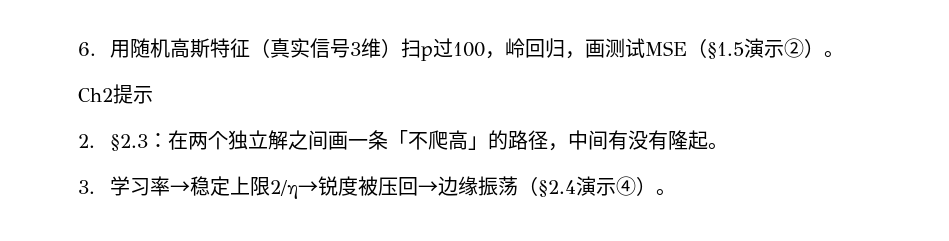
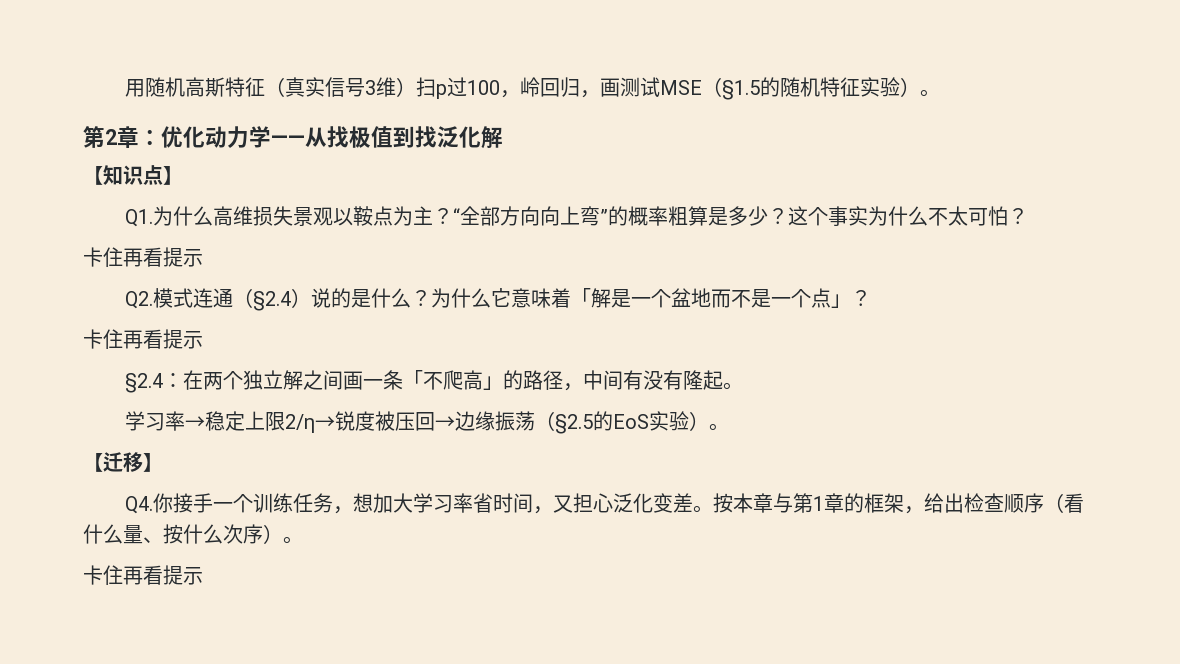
[78,42,96,56] 6. -> (124, 88) none
[743,38,844,58] [78,84,153,104] [78,134,148,151] 演示②）。 // Ch2提示 // 2. §2.3 -> [759,77,940,97] [83,126,503,149] [83,165,183,185] [124,206,1028,227] [83,247,203,267] [124,288,871,311] [83,329,203,349] [124,373,163,393] 的随机特征实验）。 // 第2章：优化动力学——从找极值到找泛化解 // 【知识点】 // Q1.为什么高维损失景观以鞍点为主？“全部方向向上弯”的概率粗算是多少？这个事实为什么不太可怕？ // 卡住再看提示 // Q2.模式连通（§2.4）说的是什么？为什么它意味着「解是一个盆地而不是一个点」？ // 卡住再看提示 // §2.4
[78,180,95,194] 3. -> (743, 386) none
[537,176,676,197] §2.4演示④）。 -> [554,411,729,434] [83,452,163,472] [124,493,1084,514] [83,524,303,544] [83,565,203,585] §2.5的EoS实验）。 // 【迁移】 // Q4.你接手一个训练任务，想加大学习率省时间，又担心泛化变差。按本章与第1章的框架，给出检查顺序（看什么量、按什么次序）。 // 卡住再看提示

